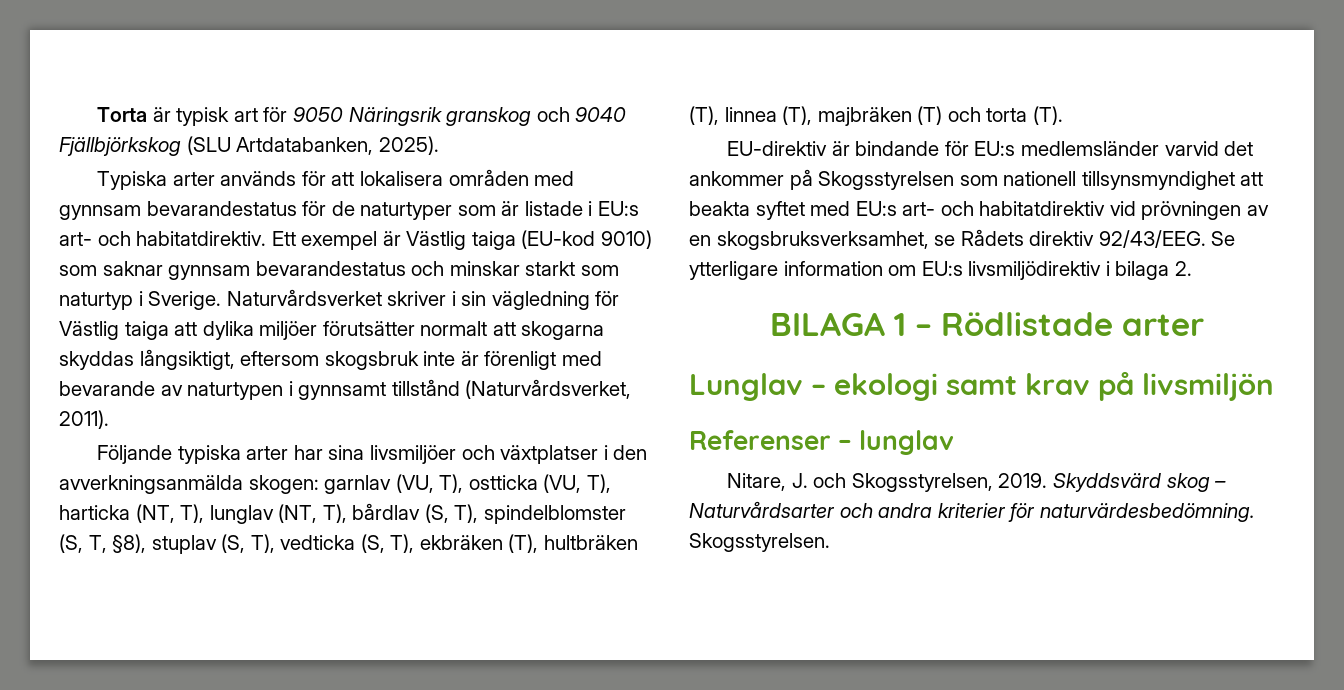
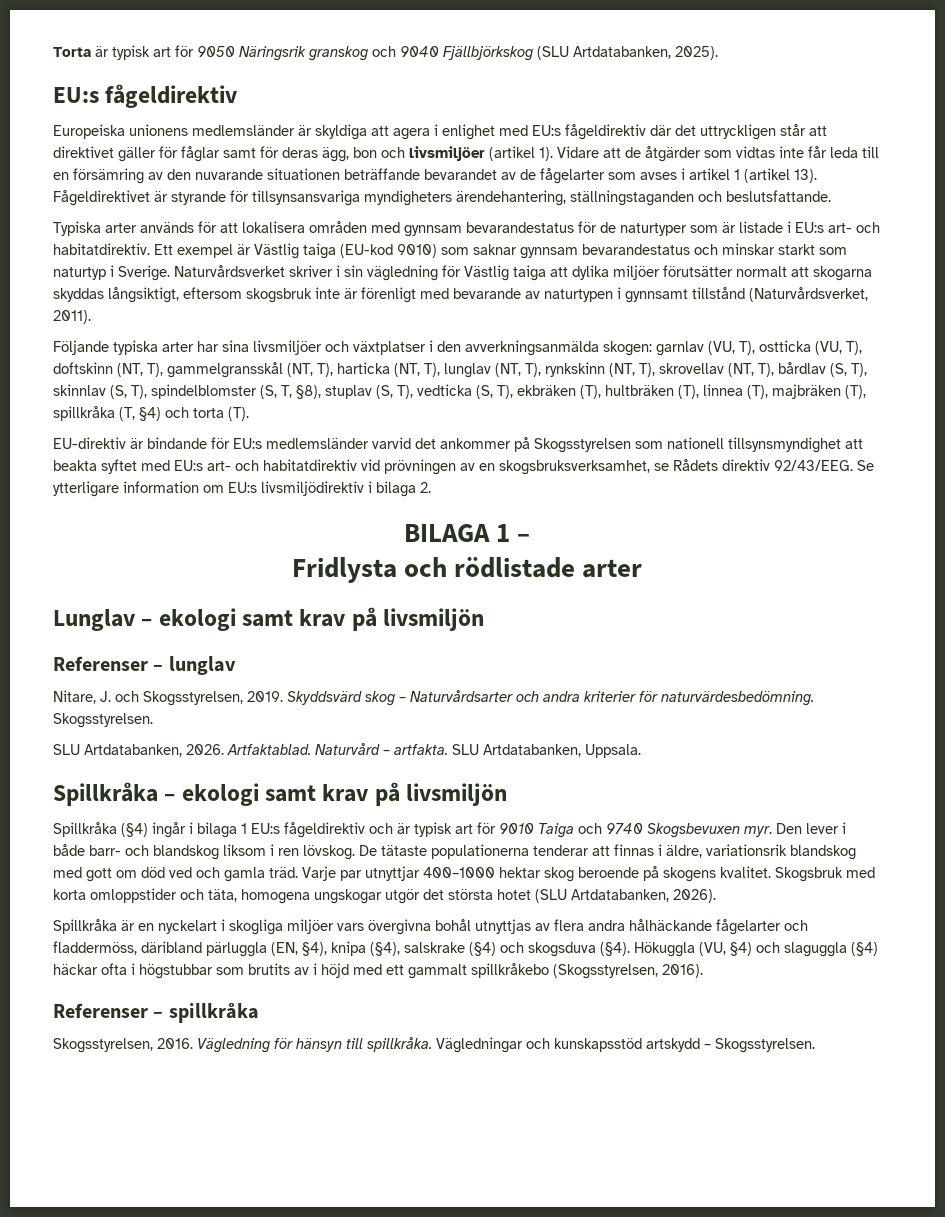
(439, 145) none -> [53,84,238,108] [53,124,827,140] [53,146,879,162] [53,168,817,184] [53,190,831,206] // EU:s fågeldirektiv // Europeiska unionens medlemsländer är skyldiga att agera i enlighet med EU:s fågeldirektiv där det uttryckligen står att direktivet gäller för fåglar samt för deras ägg, bon och livsmiljöer (artikel 1). Vidare att de åtgärder som vidtas inte får leda till en försämring av den nuvarande situationen beträffande bevarandet av de fågelarter som avses i artikel 1 (artikel 13). Fågeldirektivet är styrande för tillsynsansvariga myndigheters ärendehantering, ställningstaganden och beslutsfattande.
(611, 483) none -> [53,362,333,378] doftskinn (NT, T), gammelgransskål (NT, T),
[352,503,421,520] bårdlav -> [545,362,867,377] [53,384,106,396] rynkskinn (NT, T), skrovellav (NT, T), bårdlav (S, T), skinnlav
[917,106,943,125] (T) -> [845,385,866,399] [53,406,161,421] (T), spillkråka (T, §4)
[941,312,1113,336] Rödlistade -> [291,557,576,583] // Fridlysta och rödlistade
(830, 542) none -> [53,743,641,758] [53,782,508,806] [53,822,846,838] [53,844,856,860] [53,866,875,882] [53,888,716,904] [53,919,808,935] [53,941,878,957] [53,963,703,979] [53,1002,259,1023] [53,1037,815,1053] // SLU Artdatabanken, 2026. Artfaktablad. Naturvård – artfakta. SLU Artdatabanken, Uppsala. // Spillkråka – ekologi samt krav på livsmiljön // Spillkråka (§4) ingår i bilaga 1 EU:s fågeldirektiv och är typisk art för 9010 Taiga och 9740 Skogsbevuxen myr. Den lever i både barr- och blandskog liksom i ren lövskog. De tätaste populationerna tenderar att finnas i äldre, variationsrik blandskog med gott om död ved och gamla träd. Varje par utnyttjar 400–1000 hektar skog beroende på skogens kvalitet. Skogsbruk med korta omloppstider och täta, homogena ungskogar utgör det största hotet (SLU Artdatabanken, 2026). // Spillkråka är en nyckelart i skogliga miljöer vars övergivna bohål utnyttjas av flera andra hålhäckande fågelarter och fladdermöss, däribland pärluggla (EN, §4), knipa (§4), salskrake (§4) och skogsduva (§4). Hökuggla (VU, §4) och slaguggla (§4) häckar ofta i högstubbar som brutits av i höjd med ett gammalt spillkråkebo (Skogsstyrelsen, 2016). // Referenser – spillkråka // Skogsstyrelsen, 2016. Vägledning för hänsyn till spillkråka. Vägledningar och kunskapsstöd artskydd – Skogsstyrelsen.

